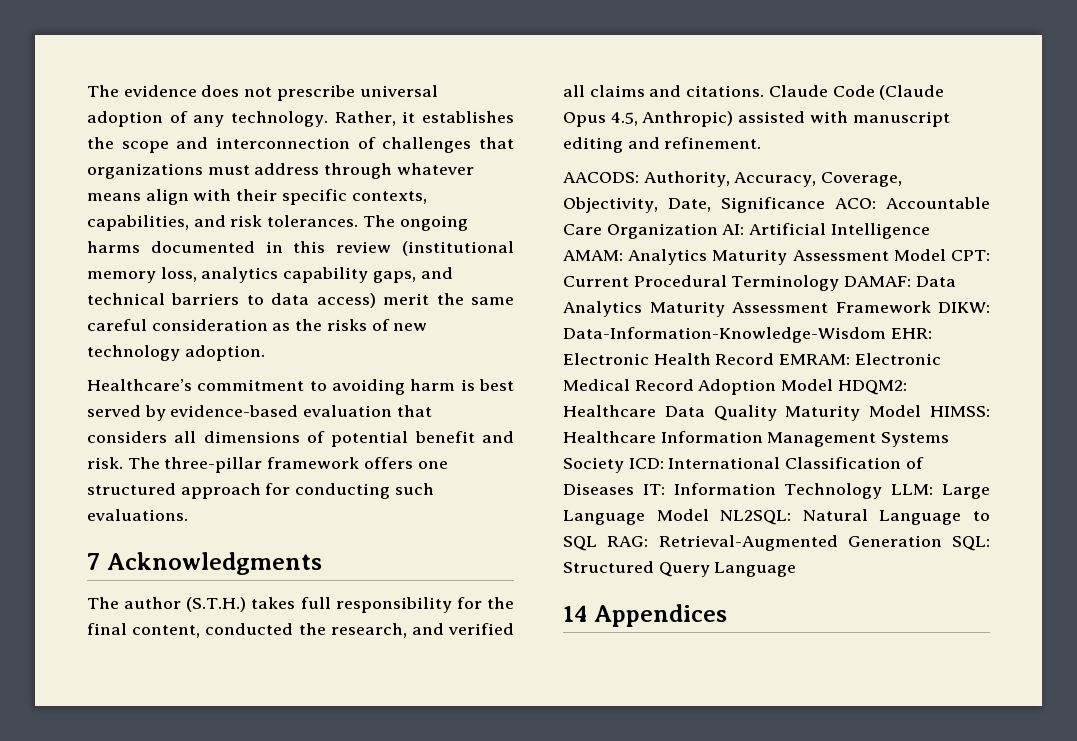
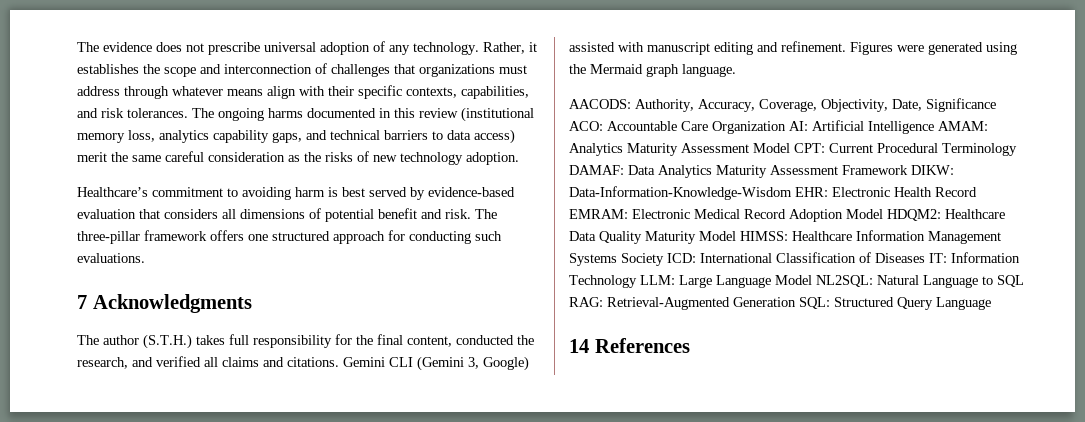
[768,85,945,100] [563,111,734,127] Claude Code (Claude Opus 4.5, Anthropic) -> [343,356,529,371] Gemini CLI (Gemini 3, Google)
(762, 143) none -> [850,42,1017,55] [569,64,736,77] Figures were generated using the Mermaid graph language.
[593,604,727,627] Appendices -> [594,338,690,353] References

